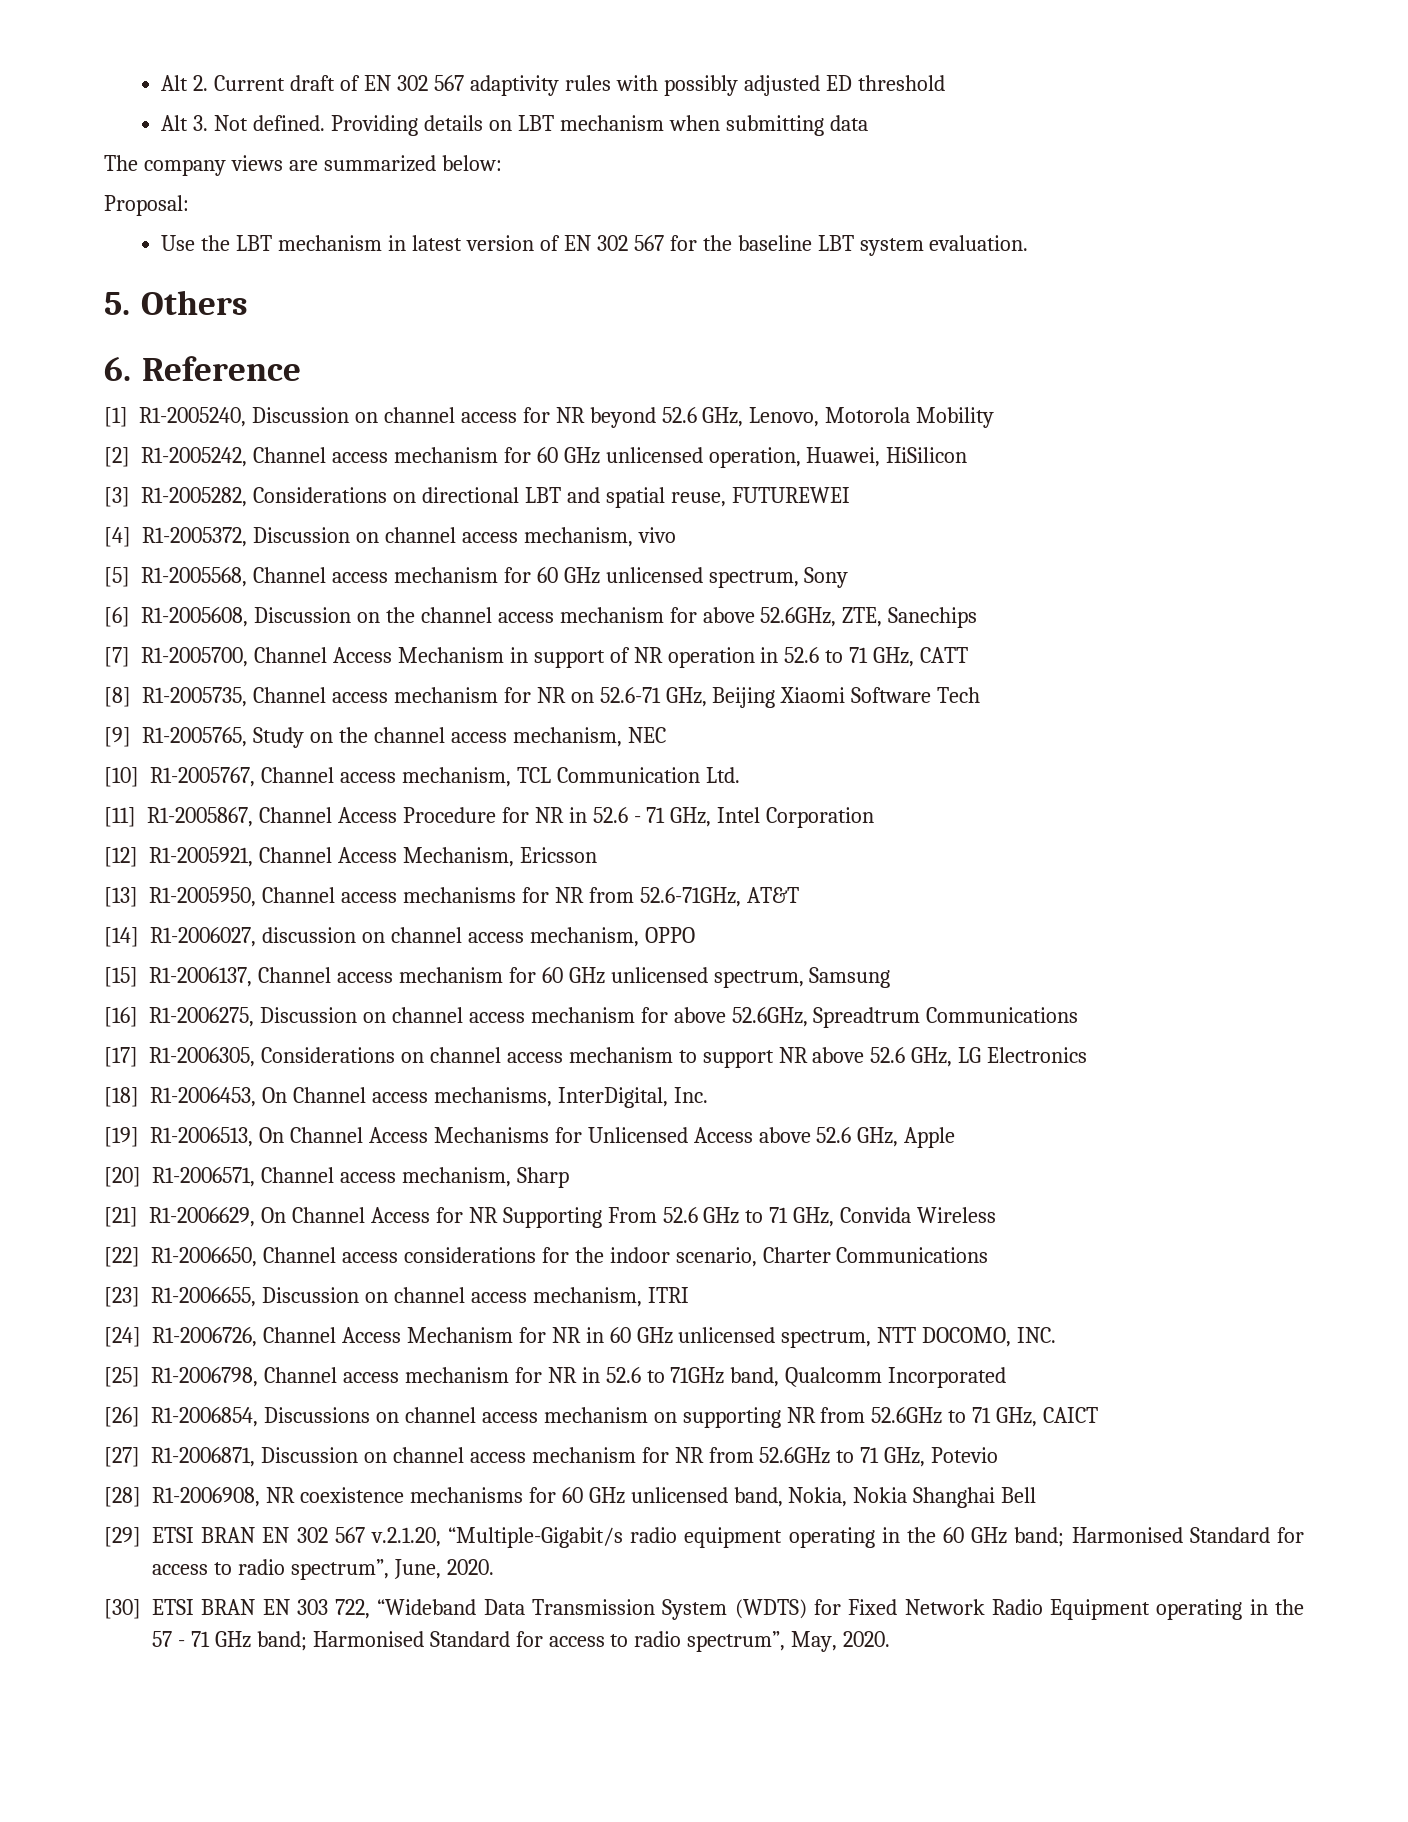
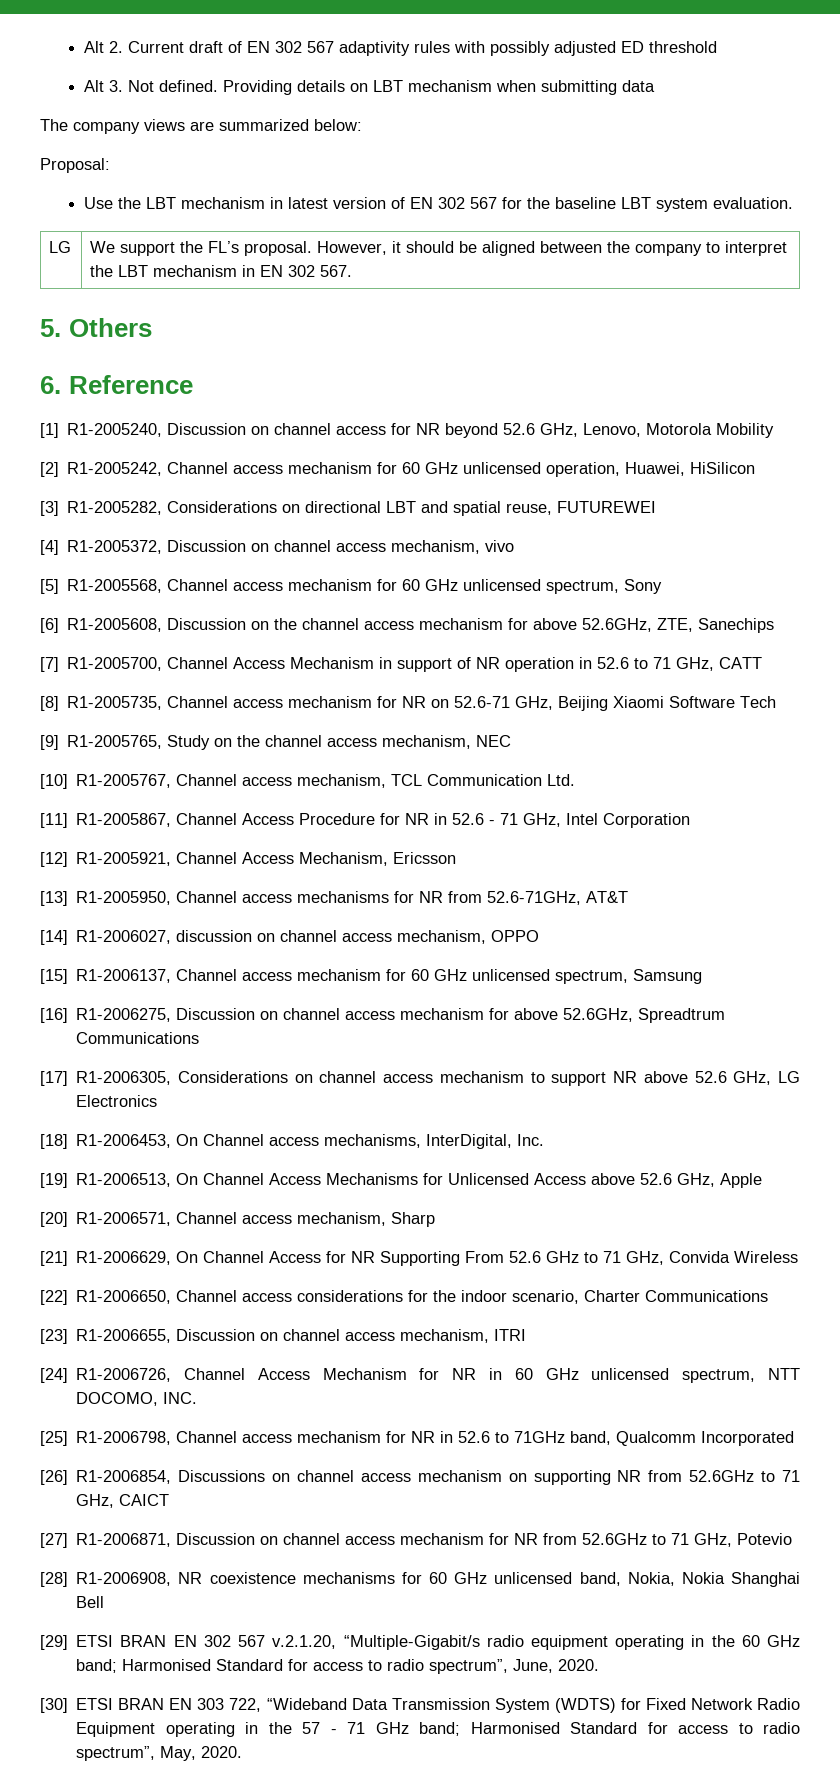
(1029, 243) none -> [49,241,72,253] [90,241,788,256] [90,265,353,277] // LG | We support the FL’s proposal. However, it should be aligned between the company to interpret the LBT mechanism in EN 302 567.

